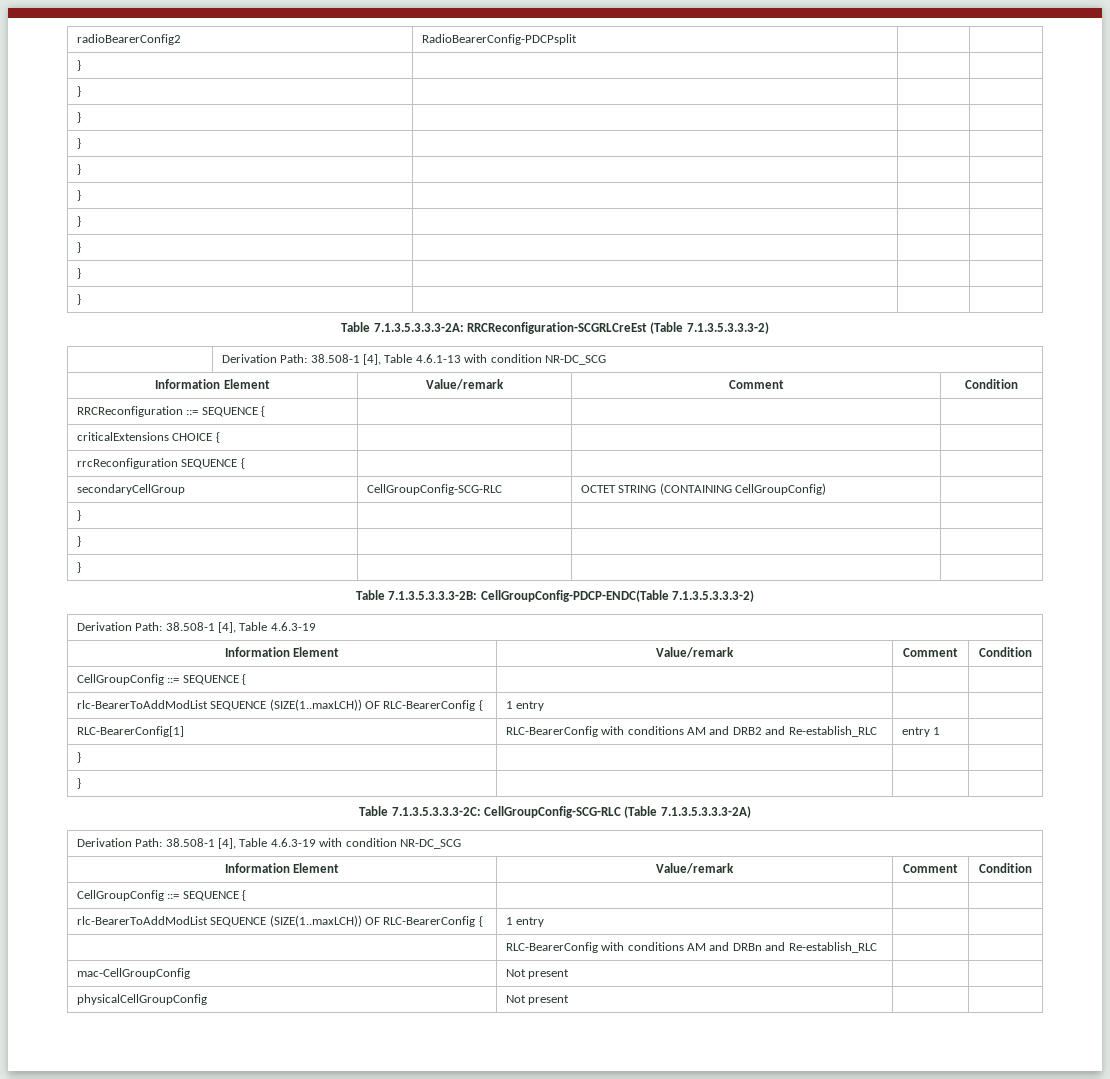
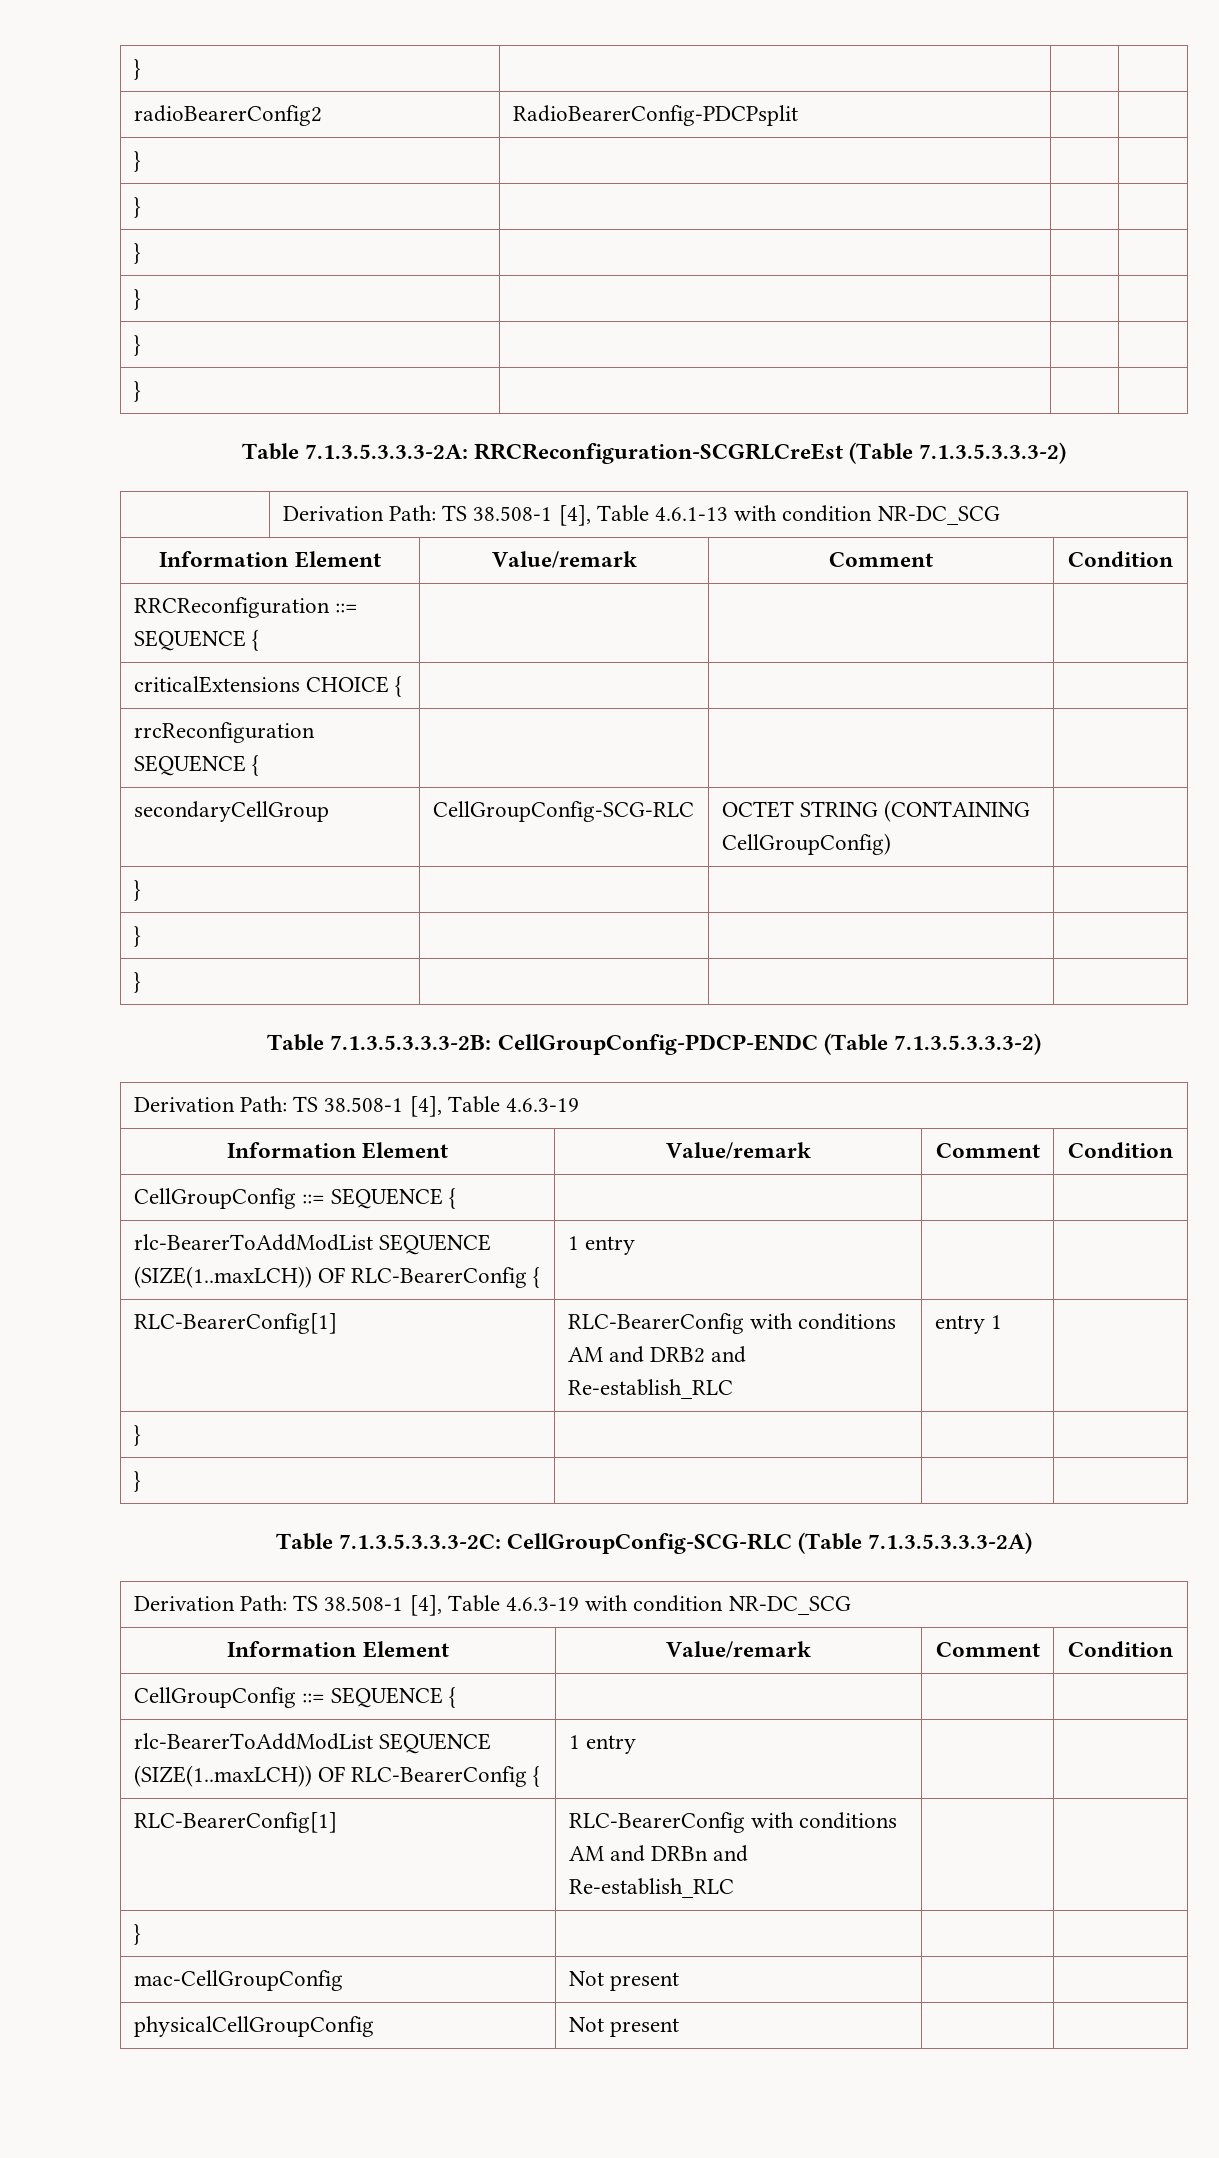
[76,34,181,45] [421,34,577,45] [76,60,81,71] [76,86,81,97] [76,112,81,123] [76,138,81,149] radioBearerConfig2 | RadioBearerConfig-PDCPsplit | | // } | | | // } | | | // } | | | // } | -> [133,59,141,80] [133,105,322,126] [512,105,798,126] } | | | // radioBearerConfig2 | RadioBearerConfig-PDCPsplit
(308, 358) none -> [442,505,468,521] TS
[480,590,669,602] CellGroupConfig-PDCP-ENDC(Table -> [497,1033,888,1055] CellGroupConfig-PDCP-ENDC (Table
(163, 626) none -> [293,1096,319,1112] TS
(163, 842) none -> [293,1595,319,1611] TS
(545, 922) none -> [133,1812,337,1833] RLC-BearerConfig[1]
(877, 947) none -> [133,1924,141,1945] // } | | |

